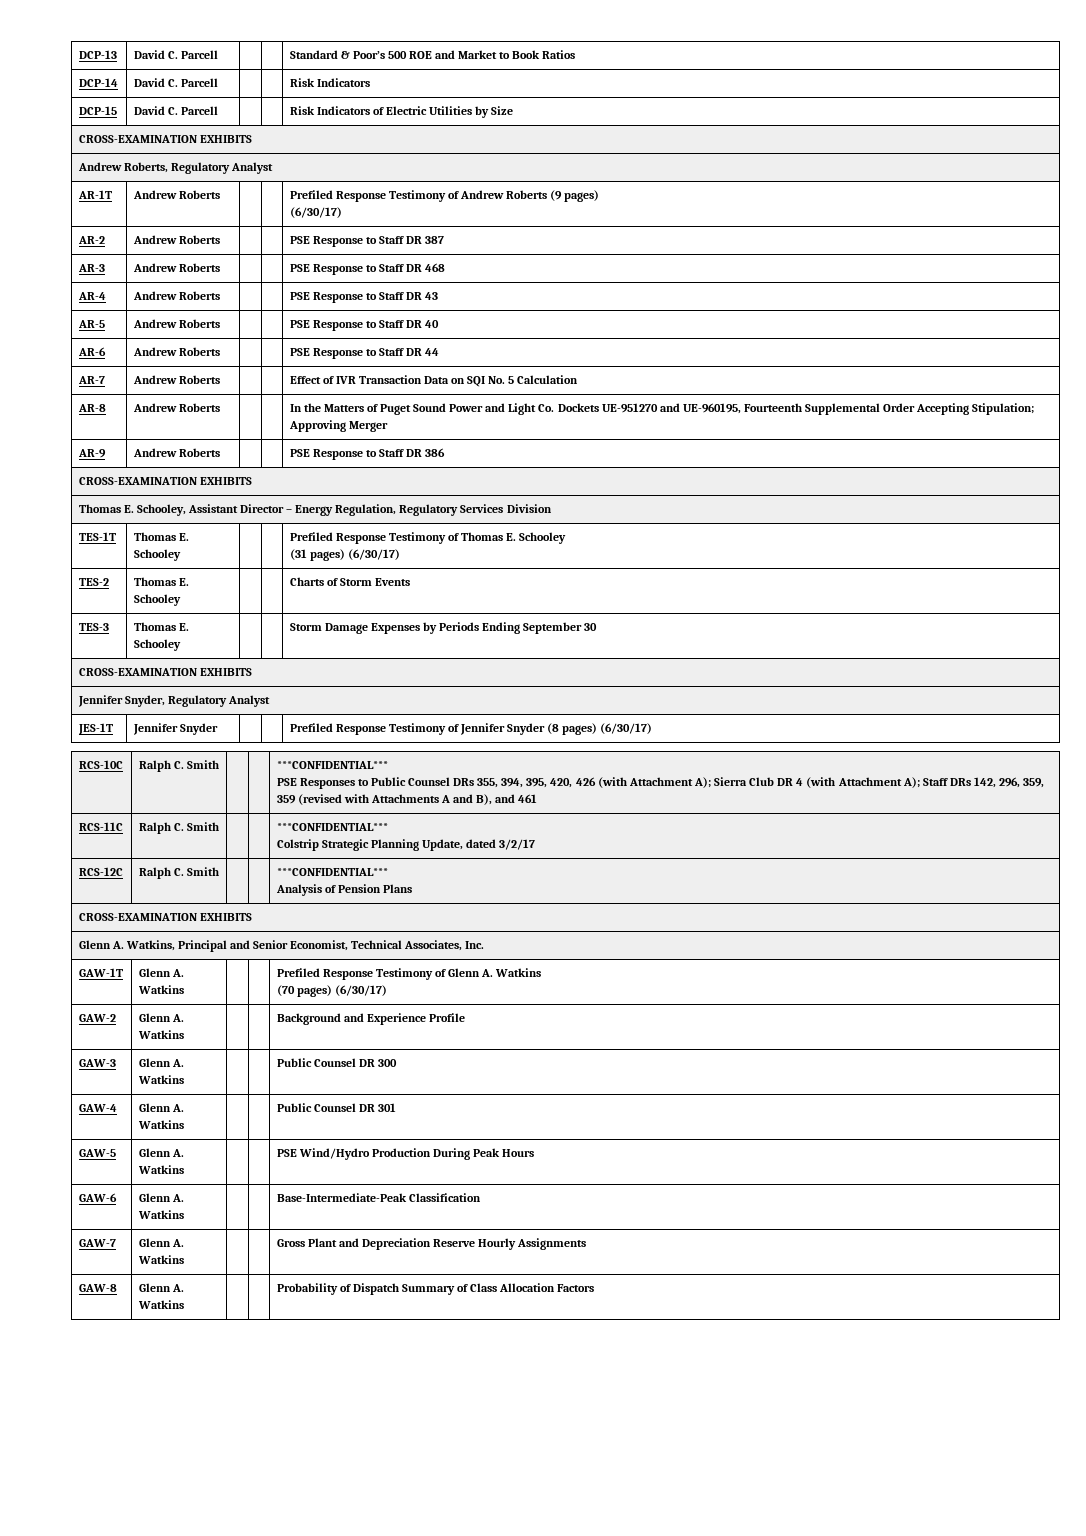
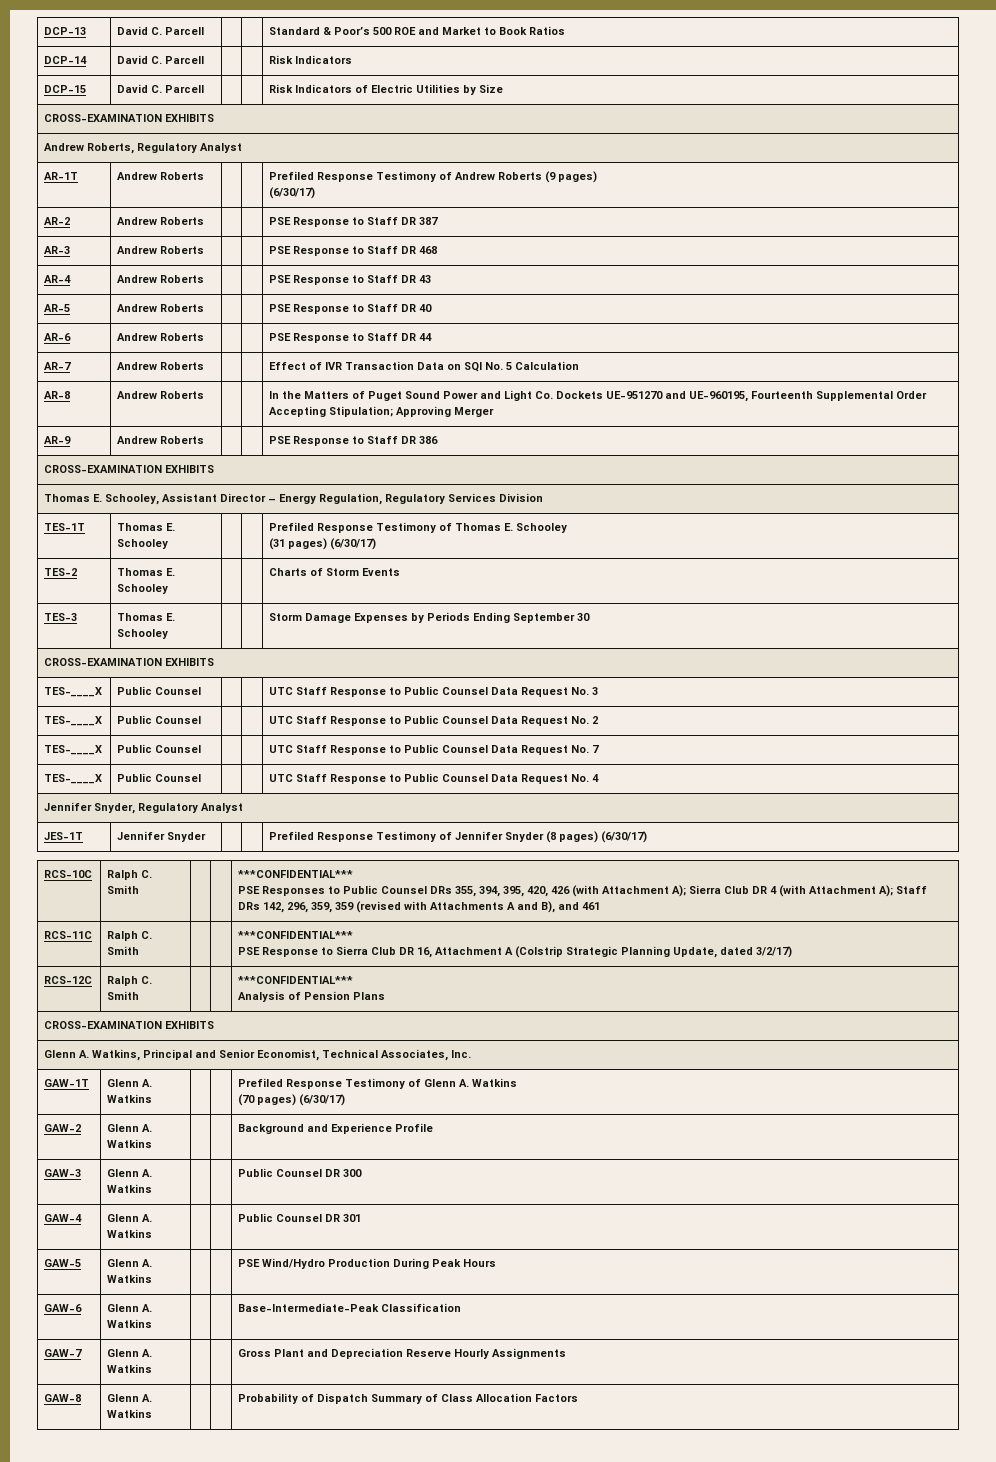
(252, 672) none -> [44,687,103,697] [117,686,202,695] [269,686,599,697] [44,716,103,726] [117,715,202,724] [269,715,599,726] [44,745,103,755] [117,744,202,753] [269,744,600,755] [44,774,103,784] [117,773,202,782] [269,773,600,784] // TES-____X | Public Counsel | | | UTC Staff Response to Public Counsel Data Request No. 3 // TES-____X | Public Counsel | | | UTC Staff Response to Public Counsel Data Request No. 2 // TES-____X | Public Counsel | | | UTC Staff Response to Public Counsel Data Request No. 7 // TES-____X | Public Counsel | | | UTC Staff Response to Public Counsel Data Request No. 4
[276,839,319,851] Colstrip -> [238,946,564,958] PSE Response to Sierra Club DR 16, Attachment A (Colstrip
[499,839,536,850] 3/2/17 -> [756,946,793,958] 3/2/17)

